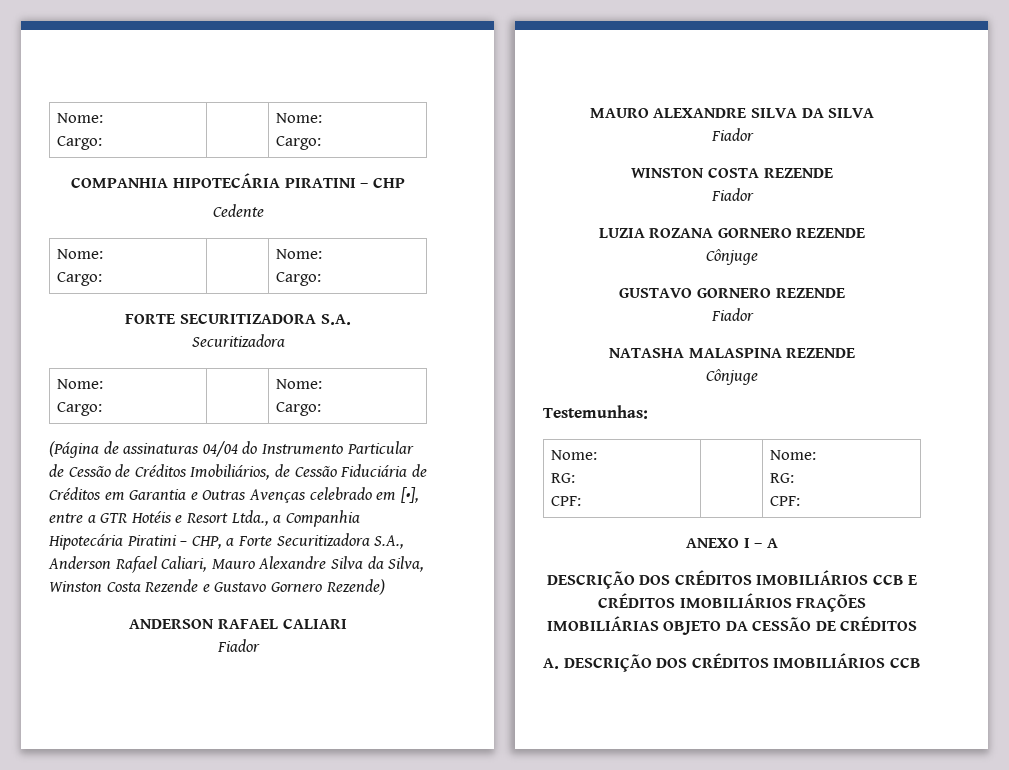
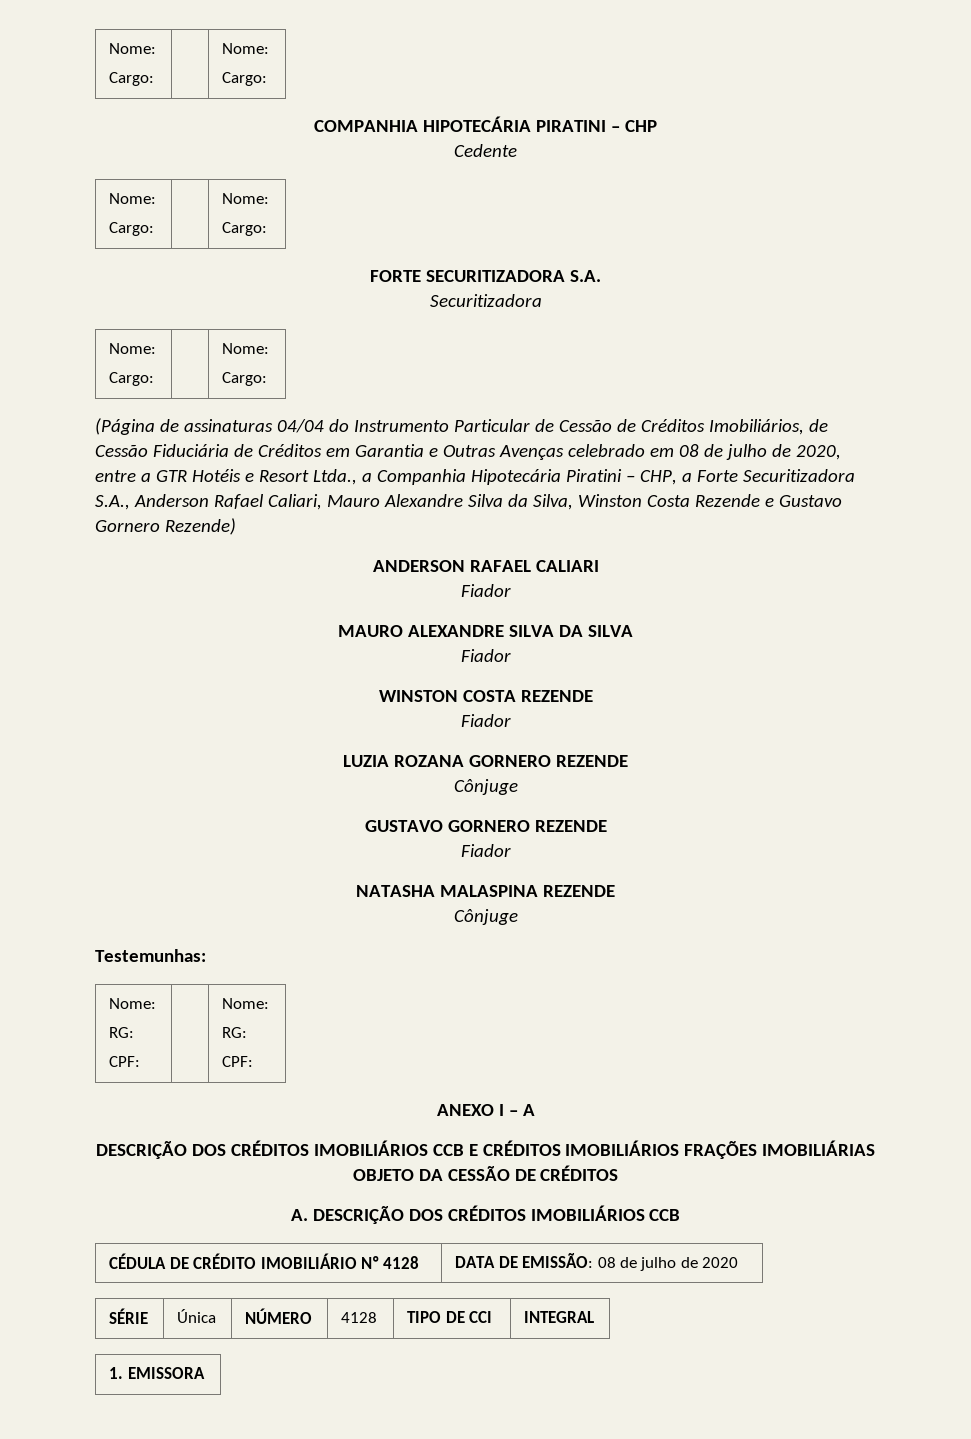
[400,487,419,503] [•], -> [678,444,841,460] 08 de julho de 2020,
(921, 662) none -> [109,1253,420,1269] [455,1253,739,1271] [109,1308,149,1324] [177,1309,217,1323] [245,1308,313,1324] [341,1312,378,1323] [407,1311,493,1323] [524,1311,595,1323] [109,1367,205,1379] // CÉDULA DE CRÉDITO IMOBILIÁRIO Nº 4128 | DATA DE EMISSÃO: 08 de julho de 2020 // SÉRIE | Única | NÚMERO | 4128 | TIPO DE CCI | INTEGRAL // 1. EMISSORA

